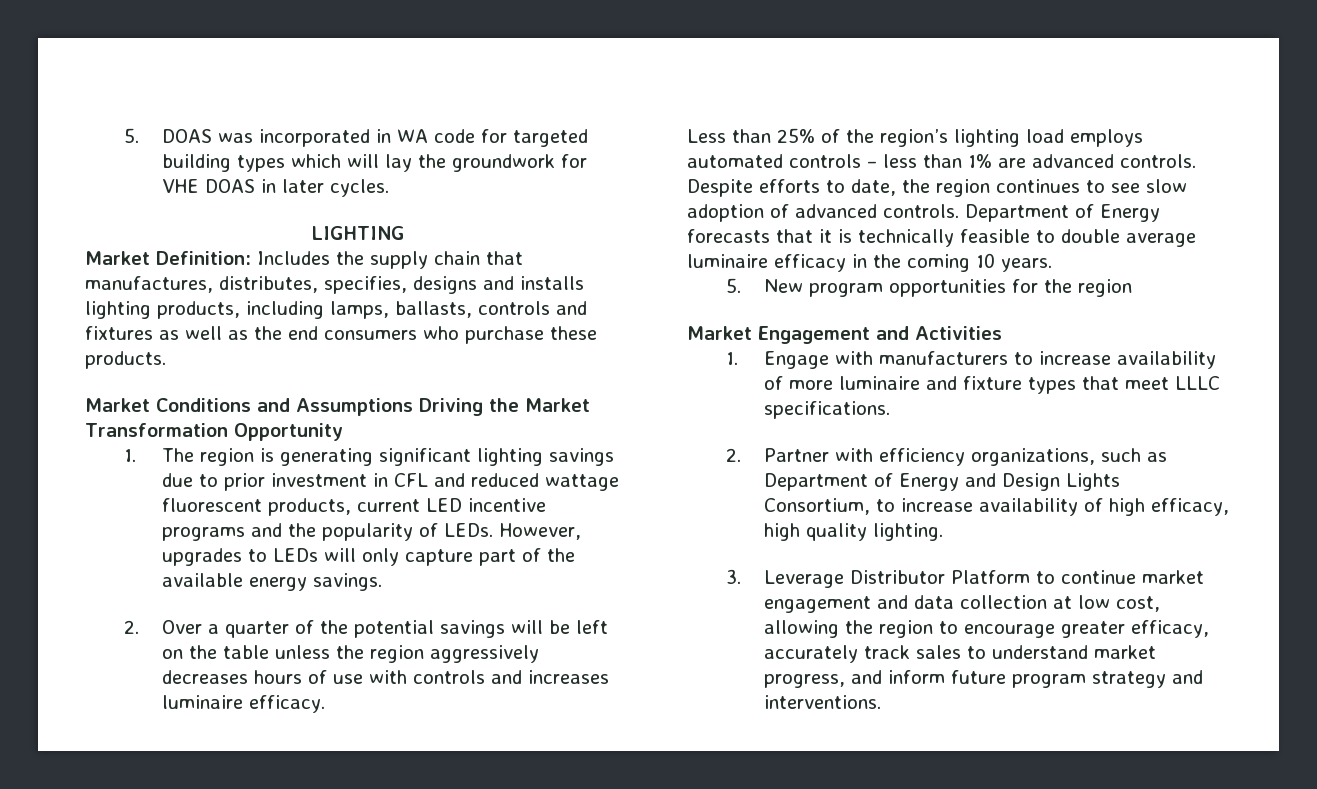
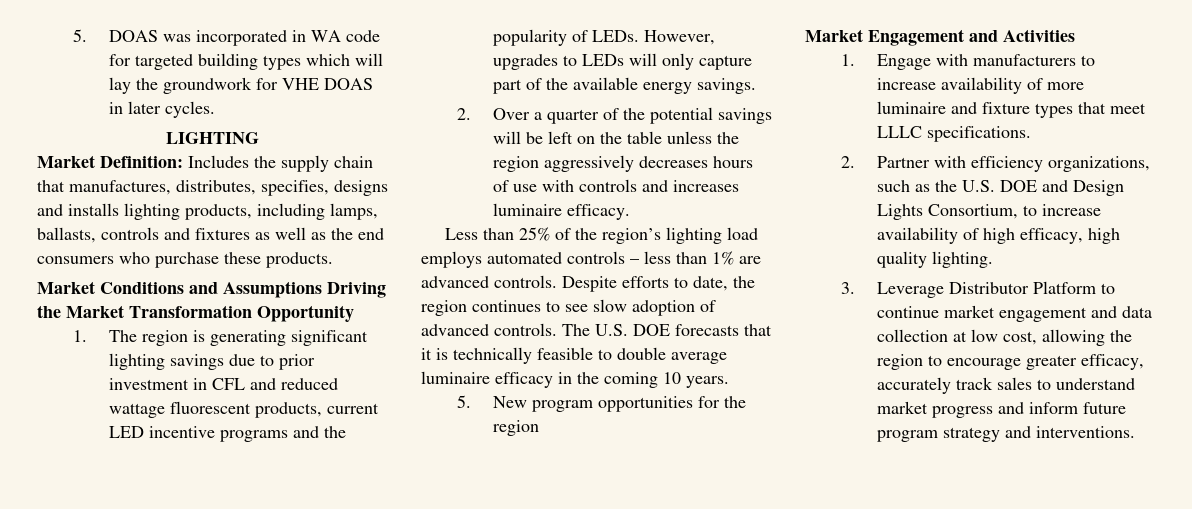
[965,204,1160,222] Department of Energy -> [562,324,670,336] The U.S. DOE
[764,473,960,491] Department of Energy -> [934,180,1037,192] the U.S. DOE
[764,674,846,688] progress, -> [931,406,993,418] progress

